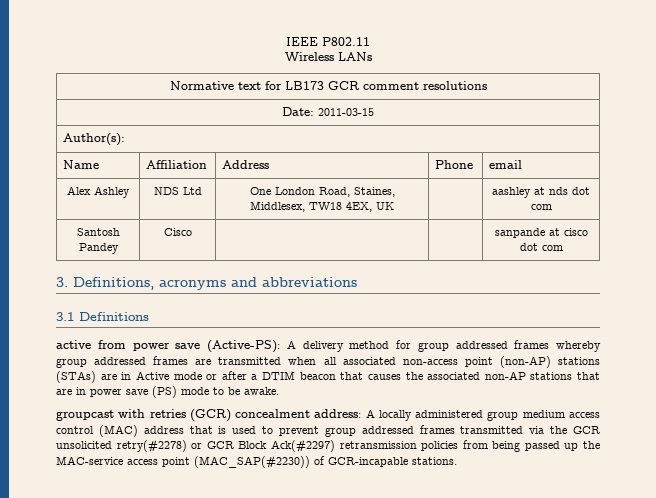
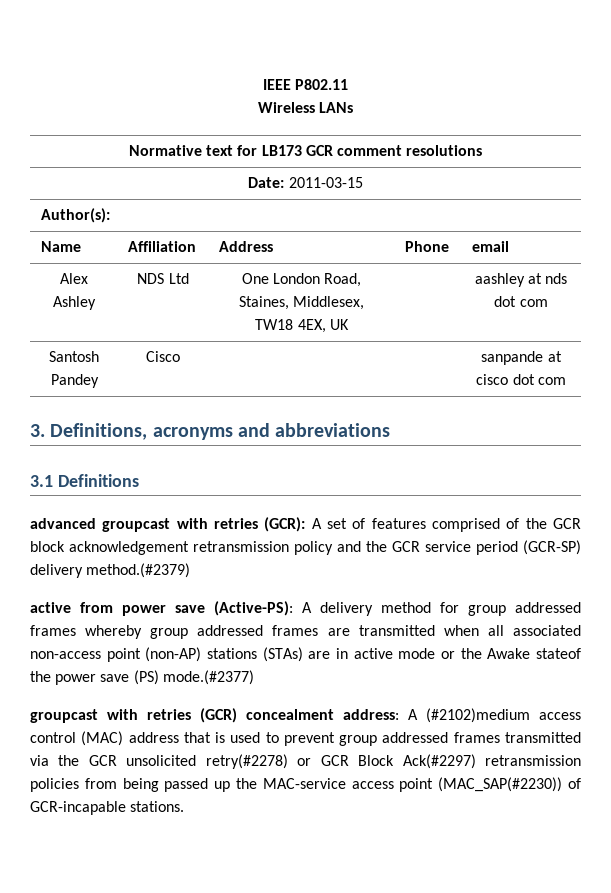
(149, 316) none -> [30,517,581,532] [30,540,581,555] [30,563,191,578] // advanced groupcast with retries (GCR): A set of features comprised of the GCR block acknowledgement retransmission policy and the GCR service period (GCR-SP) delivery method.(#2379)
[135,371,169,380] Active -> [353,648,393,659] active
[221,371,600,380] [56,386,279,398] after a DTIM beacon that causes the associated non-AP stations that are in power save (PS) mode to be awake. -> [460,648,582,659] [30,670,254,685] the Awake stateof the power save (PS) mode.(#2377)
[378,410,565,421] locally administered group medium -> [426,708,530,723] (#2102)medium

